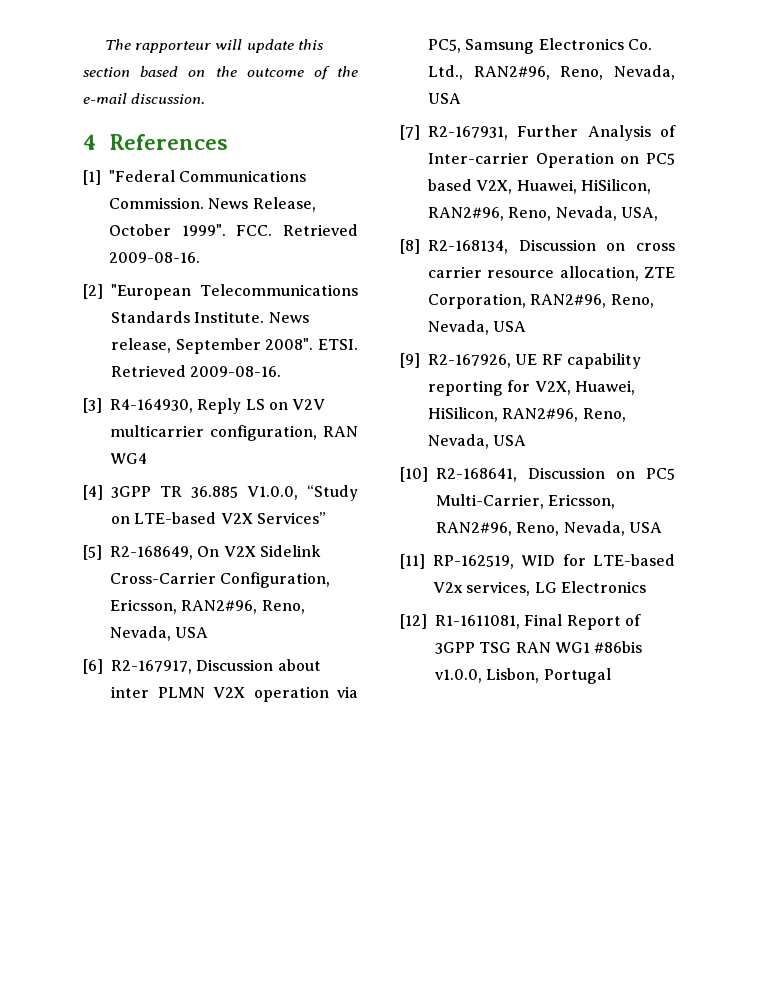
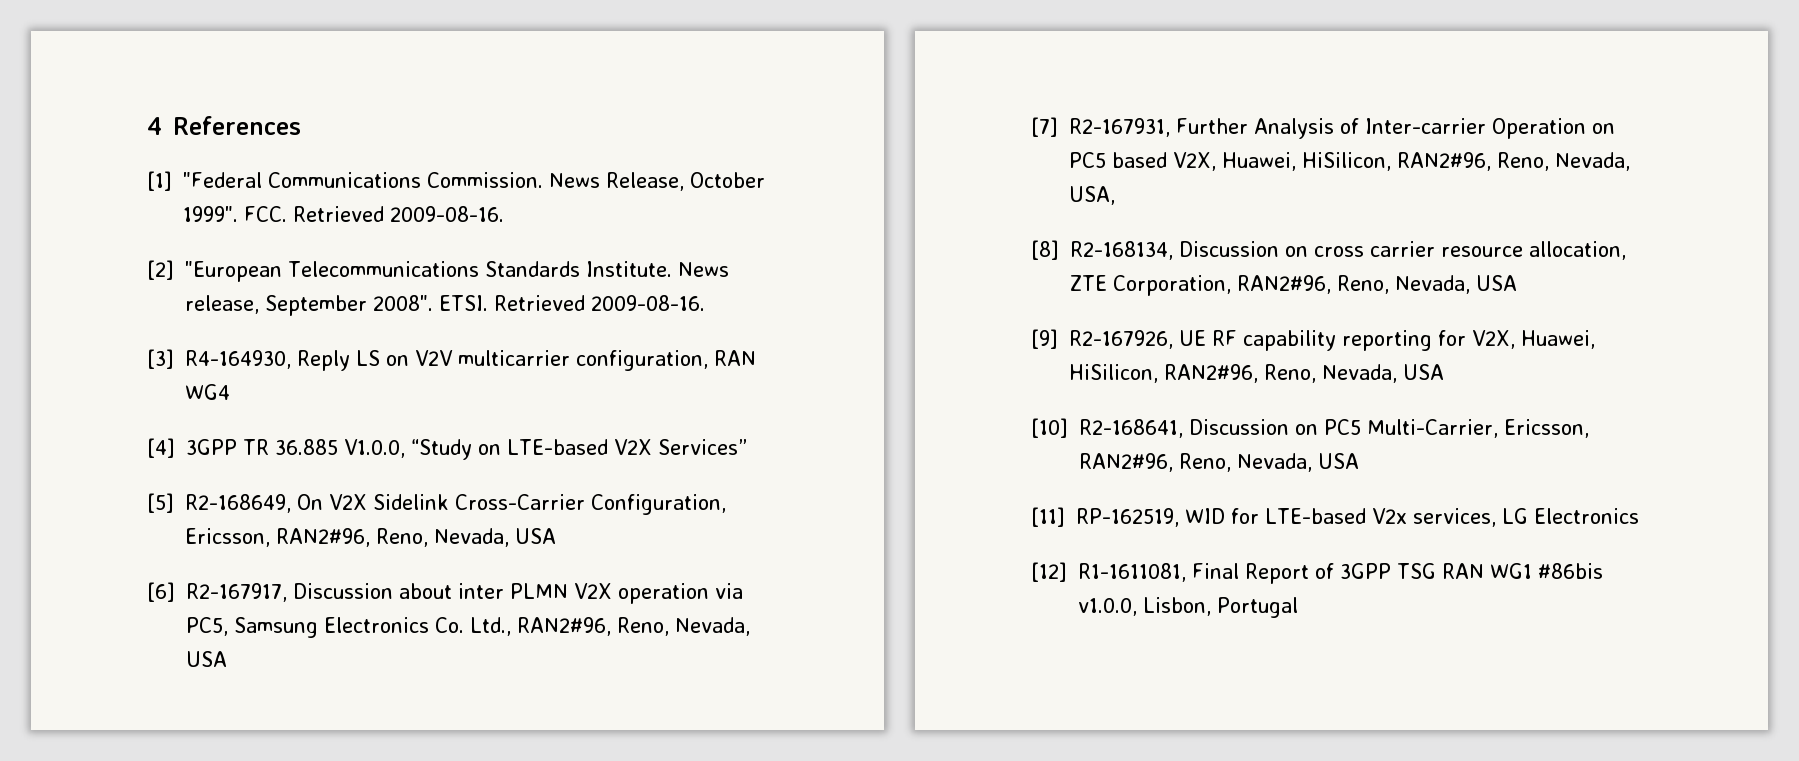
[104,39,325,53] [83,66,358,80] [83,93,206,104] The rapporteur will update this section based on the outcome of the e-mail discussion. // -> (147, 126) none

